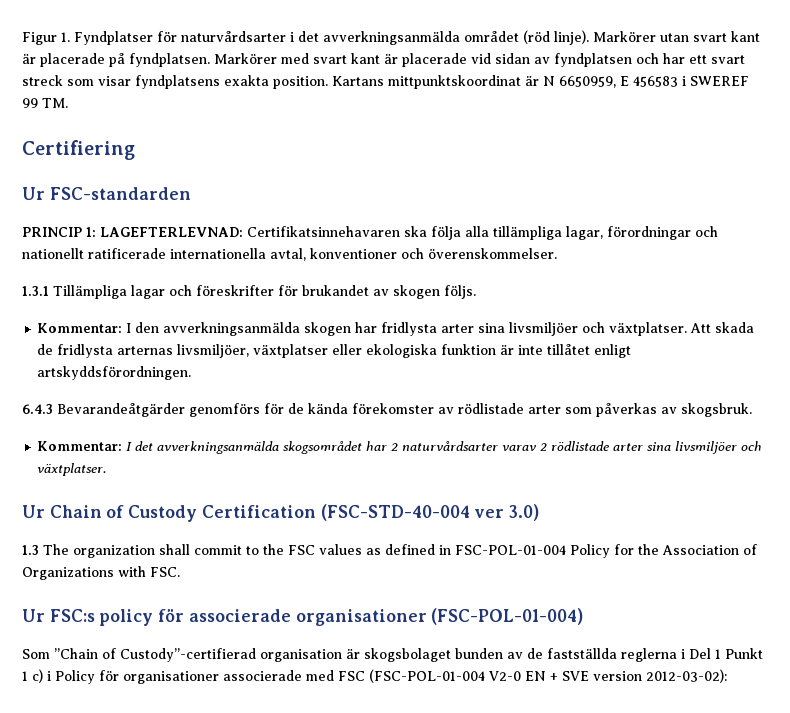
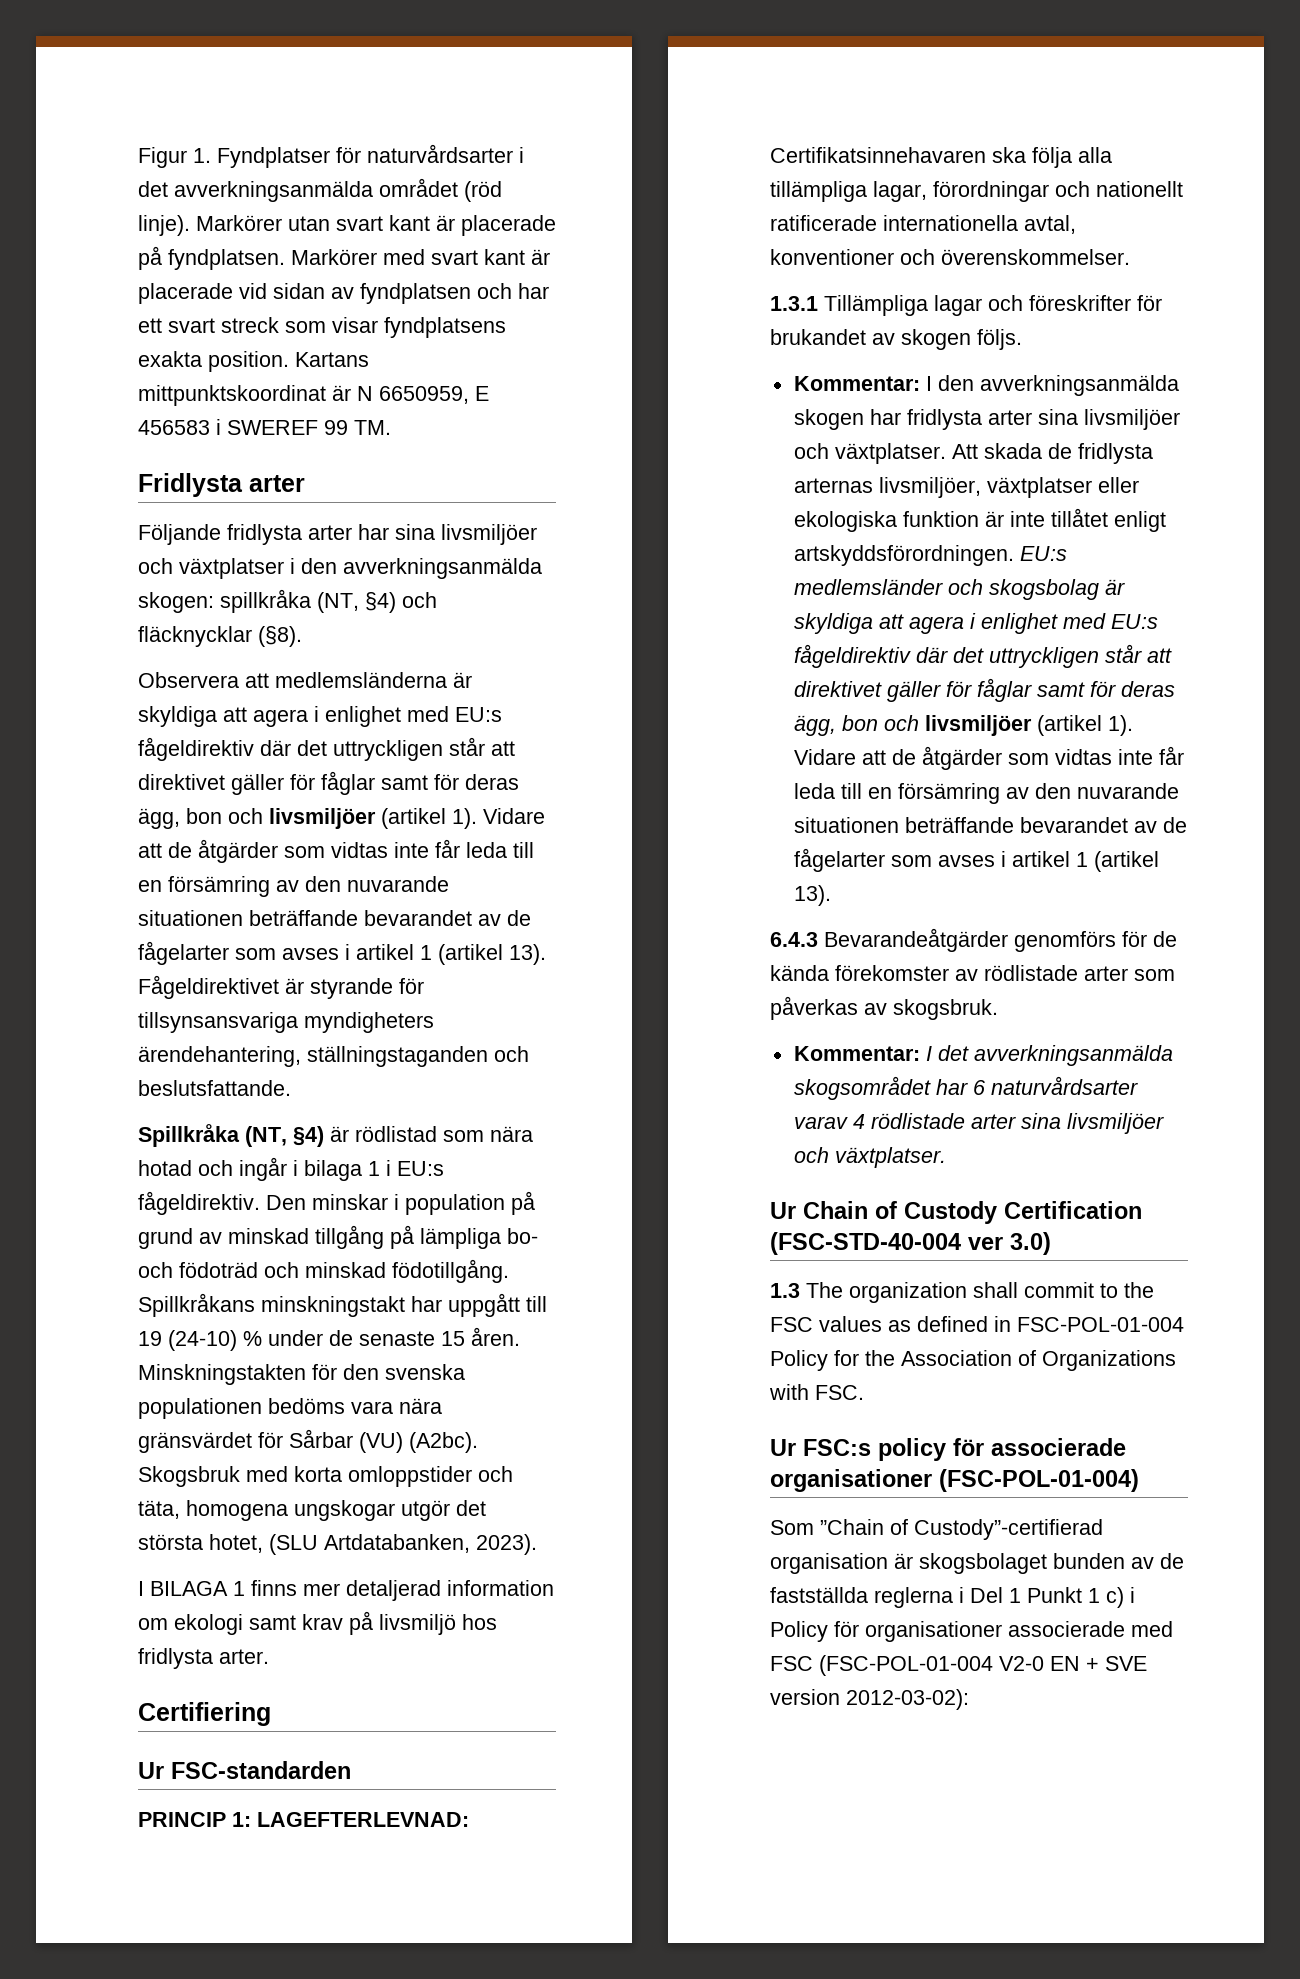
(68, 103) none -> [138,473,305,497] [138,524,537,545] [138,558,542,579] [138,589,437,613] [138,626,302,647] [138,672,472,688] [138,706,502,727] [138,737,515,761] [138,771,519,795] [138,808,545,829] [138,839,534,863] [138,876,449,897] [138,910,531,926] [138,941,546,965] [138,975,424,999] [138,1012,434,1033] [138,1046,529,1067] [138,1080,291,1096] [138,1124,533,1147] [138,1157,444,1181] [138,1191,535,1215] [138,1225,538,1249] [138,1259,509,1283] [138,1293,547,1317] [138,1327,520,1351] [138,1364,465,1385] [138,1398,442,1419] [138,1429,478,1453] [138,1466,513,1487] [138,1500,486,1521] [138,1534,537,1555] [138,1580,554,1601] [138,1611,497,1635] [138,1648,269,1669] // Fridlysta arter // Följande fridlysta arter har sina livsmiljöer och växtplatser i den avverkningsanmälda skogen: spillkråka (NT, §4) och fläcknycklar (§8). // Observera att medlemsländerna är skyldiga att agera i enlighet med EU:s fågeldirektiv där det uttryckligen står att direktivet gäller för fåglar samt för deras ägg, bon och livsmiljöer (artikel 1). Vidare att de åtgärder som vidtas inte får leda till en försämring av den nuvarande situationen beträffande bevarandet av de fågelarter som avses i artikel 1 (artikel 13). Fågeldirektivet är styrande för tillsynsansvariga myndigheters ärendehantering, ställningstaganden och beslutsfattande. // Spillkråka (NT, §4) är rödlistad som nära hotad och ingår i bilaga 1 i EU:s fågeldirektiv. Den minskar i population på grund av minskad tillgång på lämpliga bo- och födoträd och minskad födotillgång. Spillkråkans minskningstakt har uppgått till 19 (24-10) % under de senaste 15 åren. Minskningstakten för den svenska populationen bedöms vara nära gränsvärdet för Sårbar (VU) (A2bc). Skogsbruk med korta omloppstider och täta, homogena ungskogar utgör det största hotet, (SLU Artdatabanken, 2023). // I BILAGA 1 finns mer detaljerad information om ekologi samt krav på livsmiljö hos fridlysta arter.
(192, 373) none -> [1019,546,1067,561] [793,579,1125,600] [793,613,1158,634] [793,644,1172,668] [793,678,1175,702] [793,715,1133,736] [793,746,1184,770] [793,783,1179,804] [793,817,1187,833] [793,848,1159,872] [793,885,831,906] EU:s medlemsländer och skogsbolag är skyldiga att agera i enlighet med EU:s fågeldirektiv där det uttryckligen står att direktivet gäller för fåglar samt för deras ägg, bon och livsmiljöer (artikel 1). Vidare att de åtgärder som vidtas inte får leda till en försämring av den nuvarande situationen beträffande bevarandet av de fågelarter som avses i artikel 1 (artikel 13).
[391,443,399,451] 2 -> [972,1080,985,1095] 6
[540,443,548,451] 2 -> [852,1114,865,1129] 4

